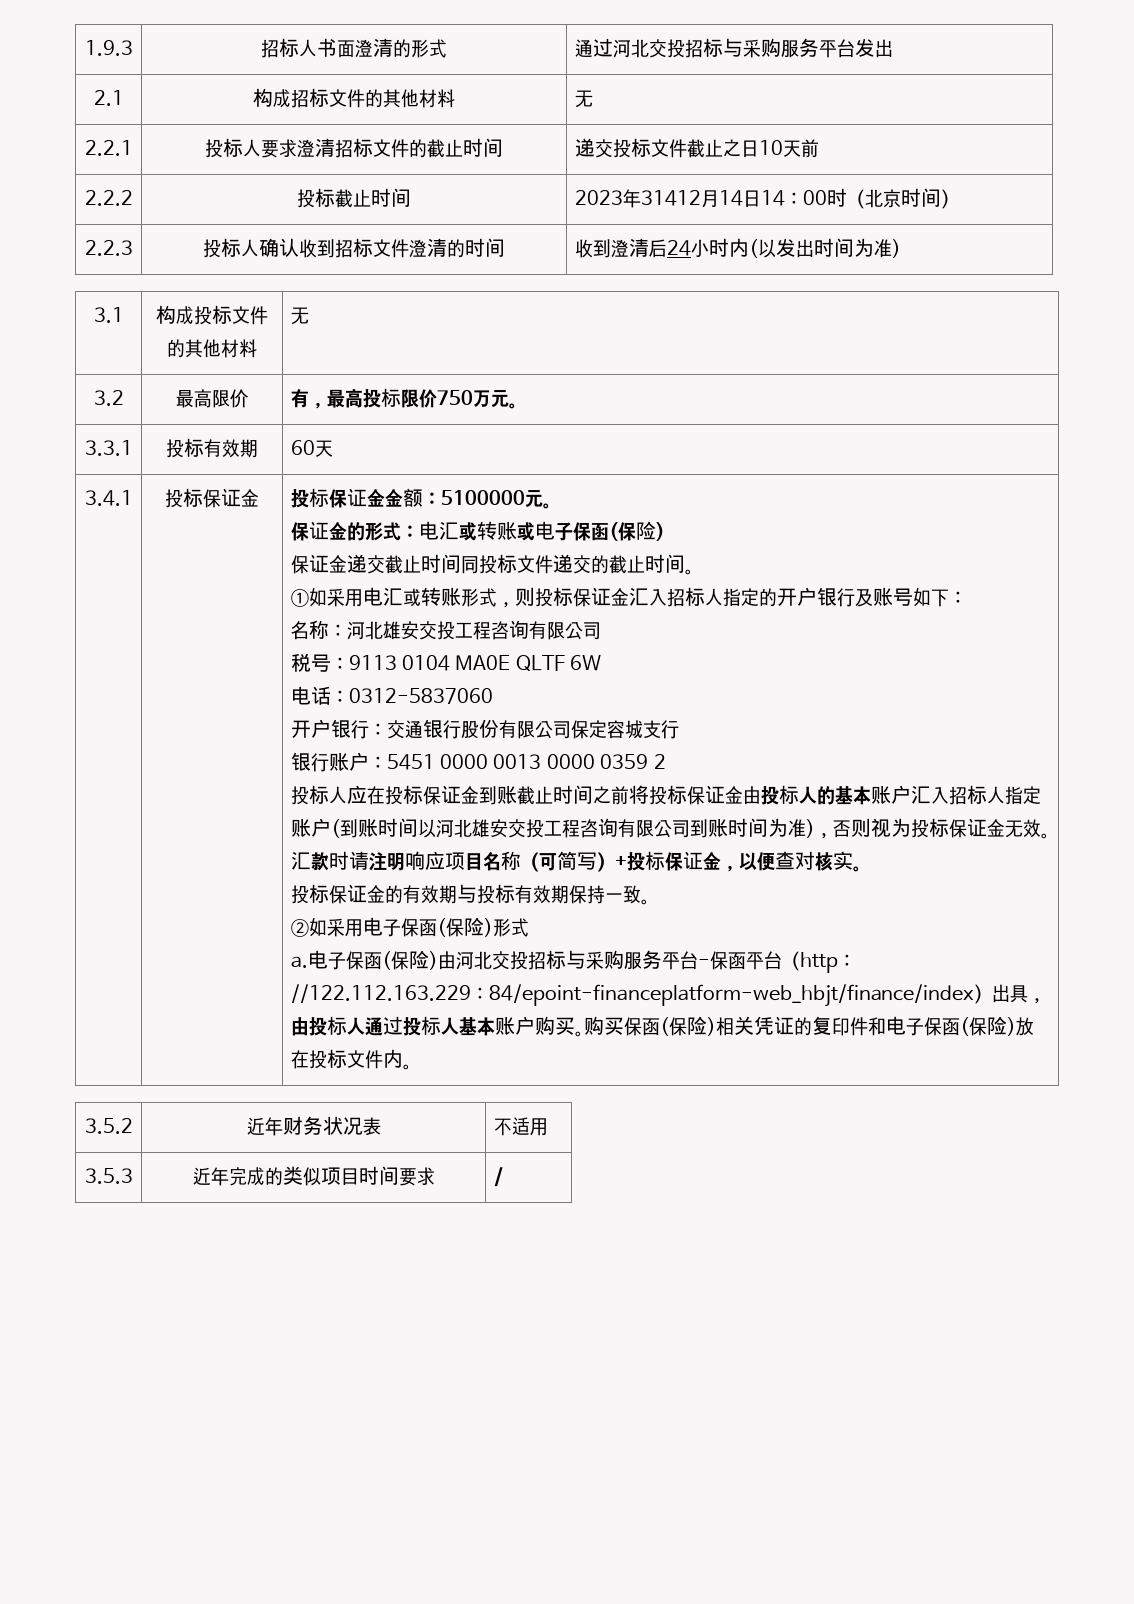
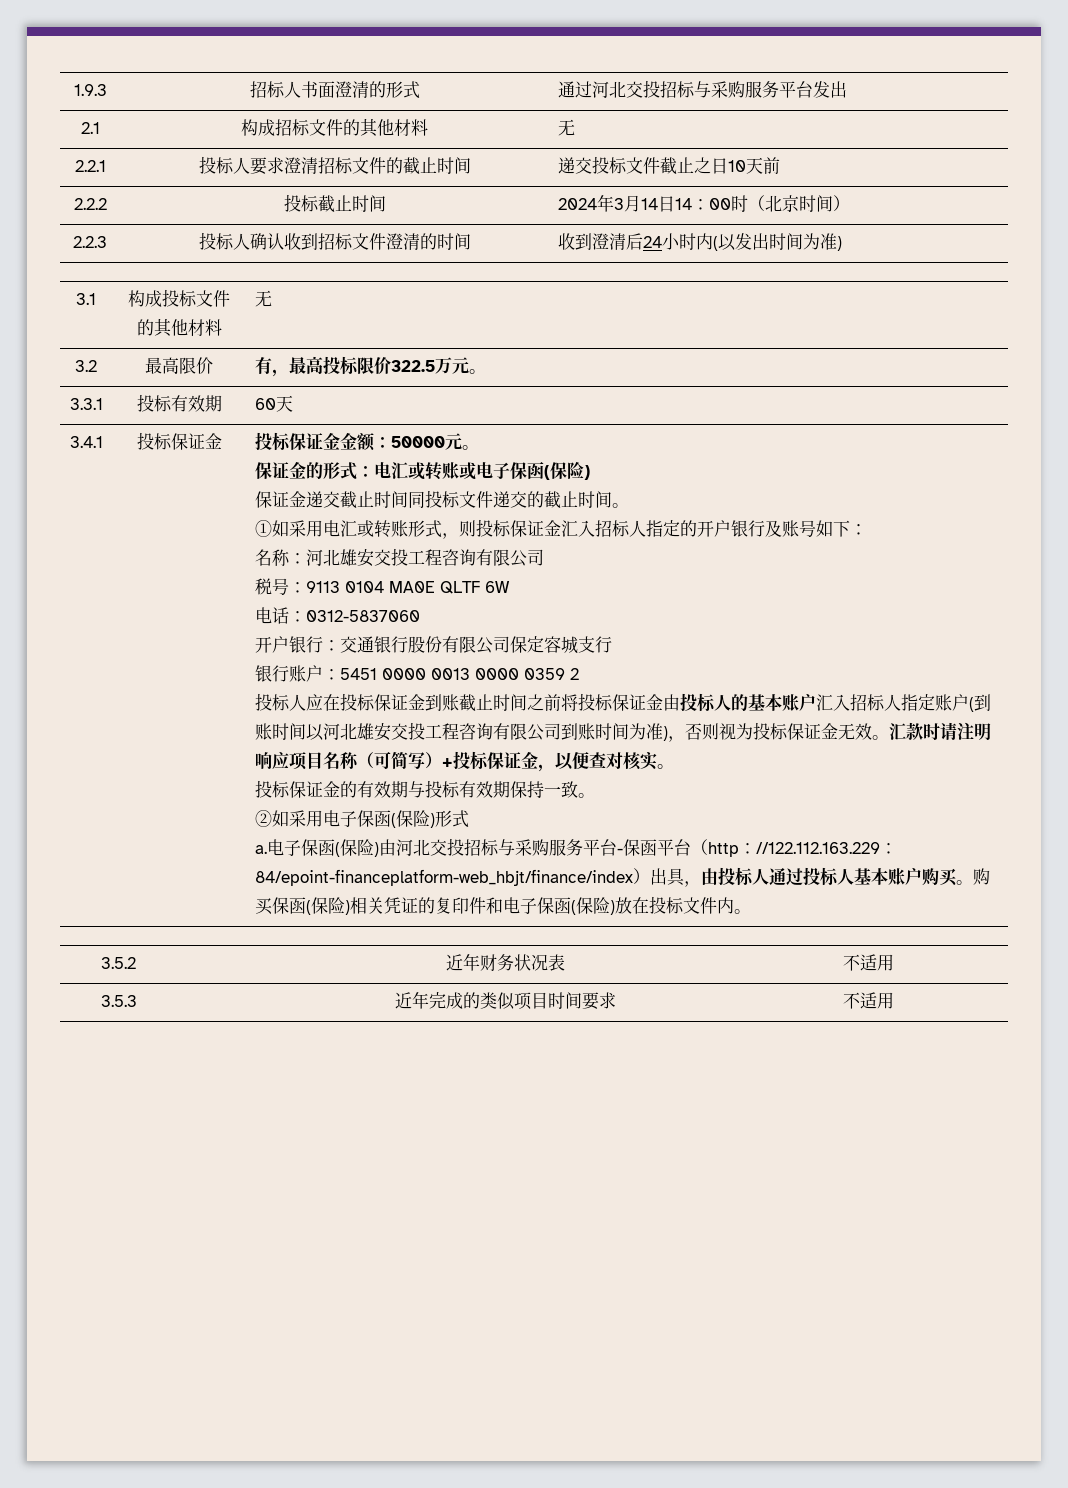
[574,189,701,208] 2023年31412 -> [557,194,624,212] 2024年3
[436,390,473,405] 750 -> [390,360,435,372] 322.5
[440,490,525,505] 5100000 -> [390,436,445,448] 50000
[493,1167,503,1187] / -> [842,992,894,1009] 不适用

